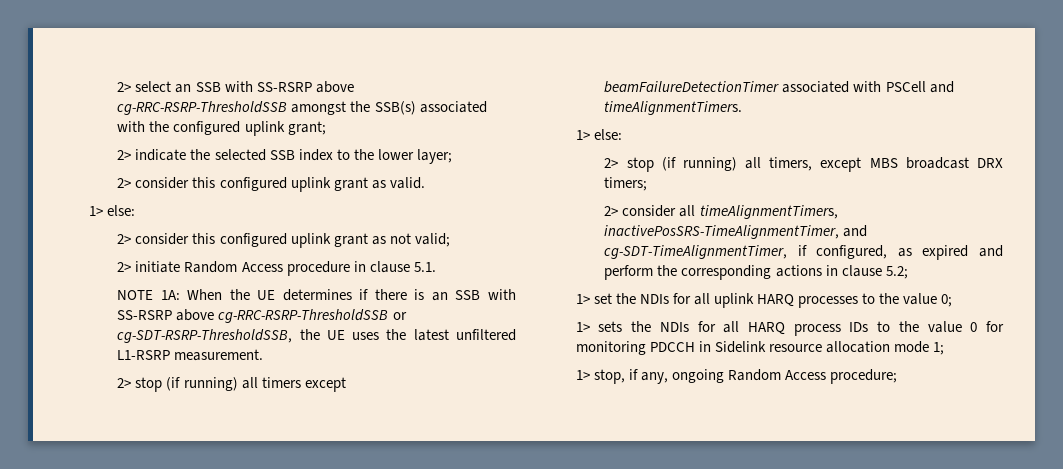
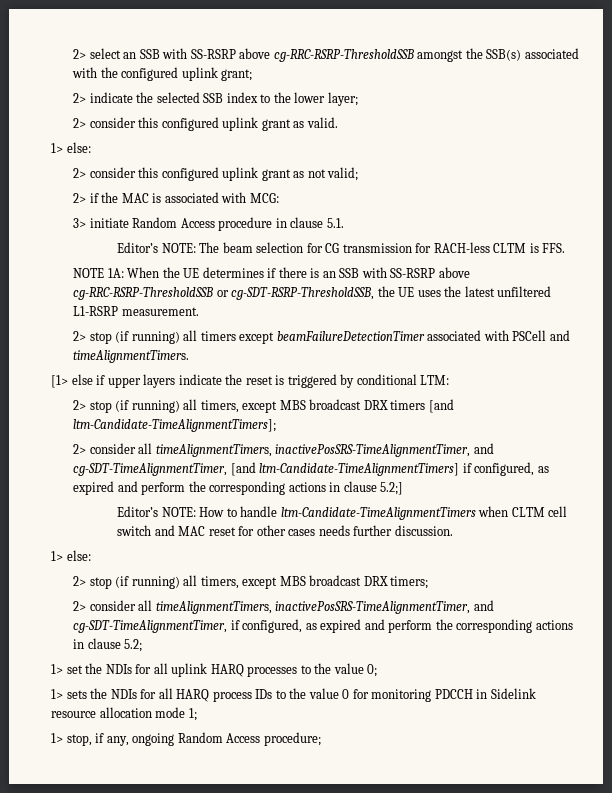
(132, 267) none -> [89,192,279,203] [73,218,87,228] if the MAC is associated with MCG: // 3>
(436, 267) none -> [117,242,566,253] // Editor’s NOTE: The beam selection for CG transmission for RACH-less CLTM is FFS.
(743, 108) none -> [51,374,450,388] [73,399,454,413] [73,419,277,432] [73,443,494,457] [73,462,549,476] [73,481,404,495] [117,506,568,520] [117,525,453,536] // [1> else if upper layers indicate the reset is triggered by conditional LTM: // 2> stop (if running) all timers, except MBS broadcast DRX timers [and ltm-Candidate-TimeAlignmentTimers]; // 2> consider all timeAlignmentTimers, inactivePosSRS-TimeAlignmentTimer, and cg-SDT-TimeAlignmentTimer, [and ltm-Candidate-TimeAlignmentTimers] if configured, as expired and perform the corresponding actions in clause 5.2;] // Editor’s NOTE: How to handle ltm-Candidate-TimeAlignmentTimers when CLTM cell switch and MAC reset for other cases needs further discussion.

